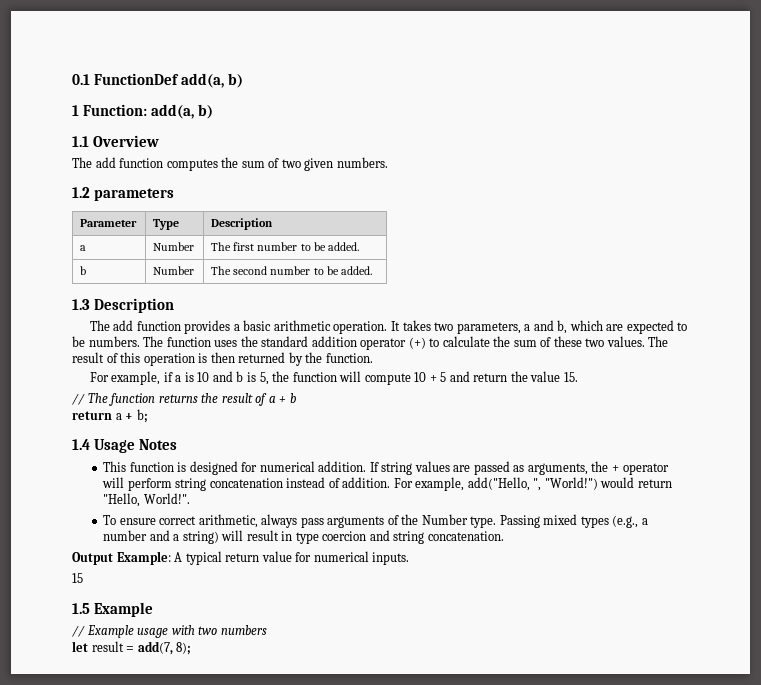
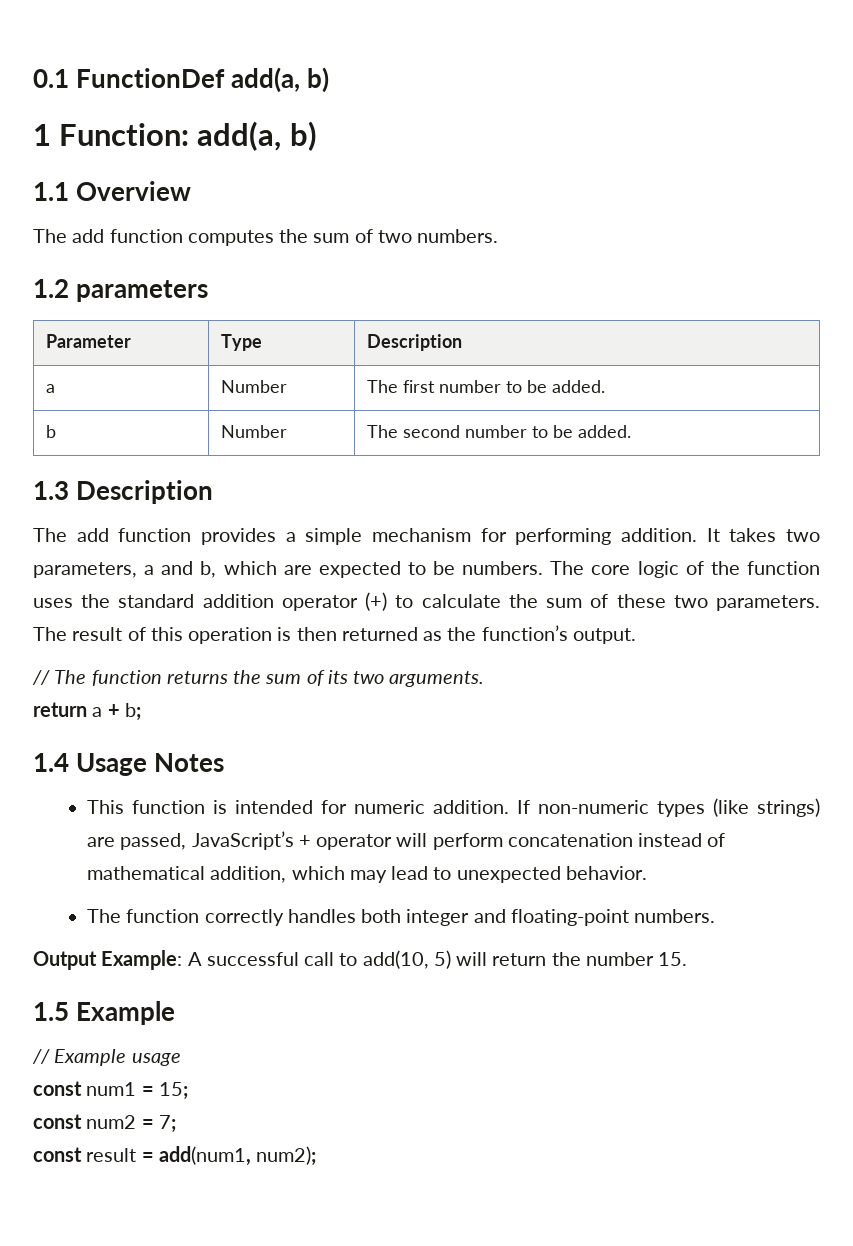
[304,158,334,171] given -> (412, 236) none
[243,320,388,334] basic arithmetic operation. -> [305,528,697,545] simple mechanism for performing addition.
(164, 341) none -> [591,561,740,578] core logic of the
[606,336,645,347] values. -> [716,595,821,611] parameters.
[288,352,373,366] [89,371,578,385] by the function. // For example, if a is 10 and b is 5, the function will compute 10 + 5 and return the value 15. -> [423,625,636,644] as the function’s output.
[221,393,296,406] result of a + b -> [265,670,485,687] sum of its two arguments.
[189,461,609,475] designed for numerical addition. If string values are passed as arguments, the -> [234,798,820,817] [86,831,294,850] intended for numeric addition. If non-numeric types (like strings) are passed, JavaScript’s
[175,478,207,491] string -> (503, 841) none
[342,477,672,491] [103,493,190,507] [103,514,648,528] [103,530,504,544] [72,551,410,565] [72,573,83,583] addition. For example, add("Hello, ", "World!") would return "Hello, World!". // To ensure correct arithmetic, always pass arguments of the Number type. Passing mixed types (e.g., a number and a string) will result in type coercion and string concatenation. // Output Example: A typical return value for numerical inputs. // 15 -> [86,866,647,883] [86,909,716,926] [33,950,688,970] mathematical addition, which may lead to unexpected behavior. // The function correctly handles both integer and floating-point numbers. // Output Example: A successful call to add(10, 5) will return the number 15.
[171,625,267,635] [72,641,192,655] with two numbers // let result = add(7, 8); -> [33,1081,188,1100] [33,1114,176,1133] [33,1146,317,1166] // const num1 = 15; // const num2 = 7; // const result = add(num1, num2);

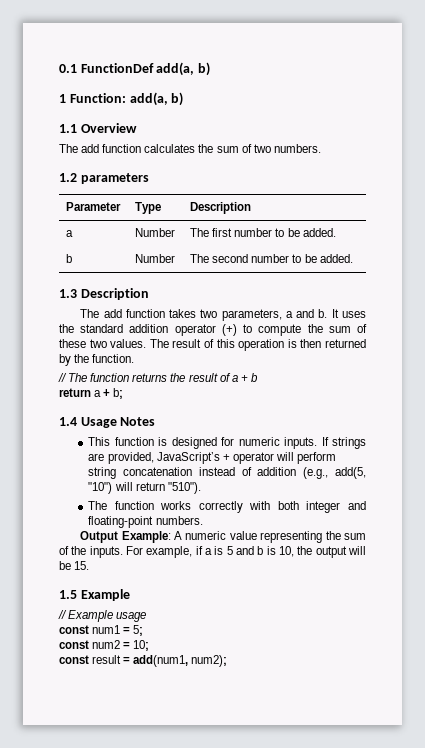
[187,230,274,246] computes -> [144,144,196,153] calculates
[200,528,720,545] provides a simple mechanism for performing addition. It -> (165, 313) none
[200,561,820,578] b, which are expected to be numbers. The core logic of the function -> [318,309,339,318] b. It
[421,594,501,608] calculate -> [258,324,302,336] compute
[716,595,821,611] parameters. -> [110,339,147,348] values.
[423,625,636,644] as the function’s output. -> [59,354,135,366] by the function.
[265,670,485,687] sum of its two arguments. -> [188,373,258,382] result of a + b
[234,800,313,814] intended -> [171,437,217,449] designed
[432,798,820,817] [86,833,187,850] addition. If non-numeric types (like strings) are passed, -> [284,437,366,449] [88,452,154,464] inputs. If strings are provided,
(503, 841) none -> [88,467,117,479] string
[86,866,647,883] [86,909,356,926] mathematical addition, which may lead to unexpected behavior. // The function correctly handles -> [257,467,366,479] [88,482,201,494] [88,501,271,513] addition (e.g., add(5, "10") will return "510"). // The function works correctly with
[206,950,654,969] successful call to add(10, 5) will return the number -> [185,531,366,543] [59,546,367,558] [59,561,71,570] numeric value representing the sum of the inputs. For example, if a is 5 and b is 10, the output will be
[158,1082,188,1100] 15; -> [133,625,144,636] 5;
[158,1115,176,1133] 7; -> [133,640,150,651] 10;

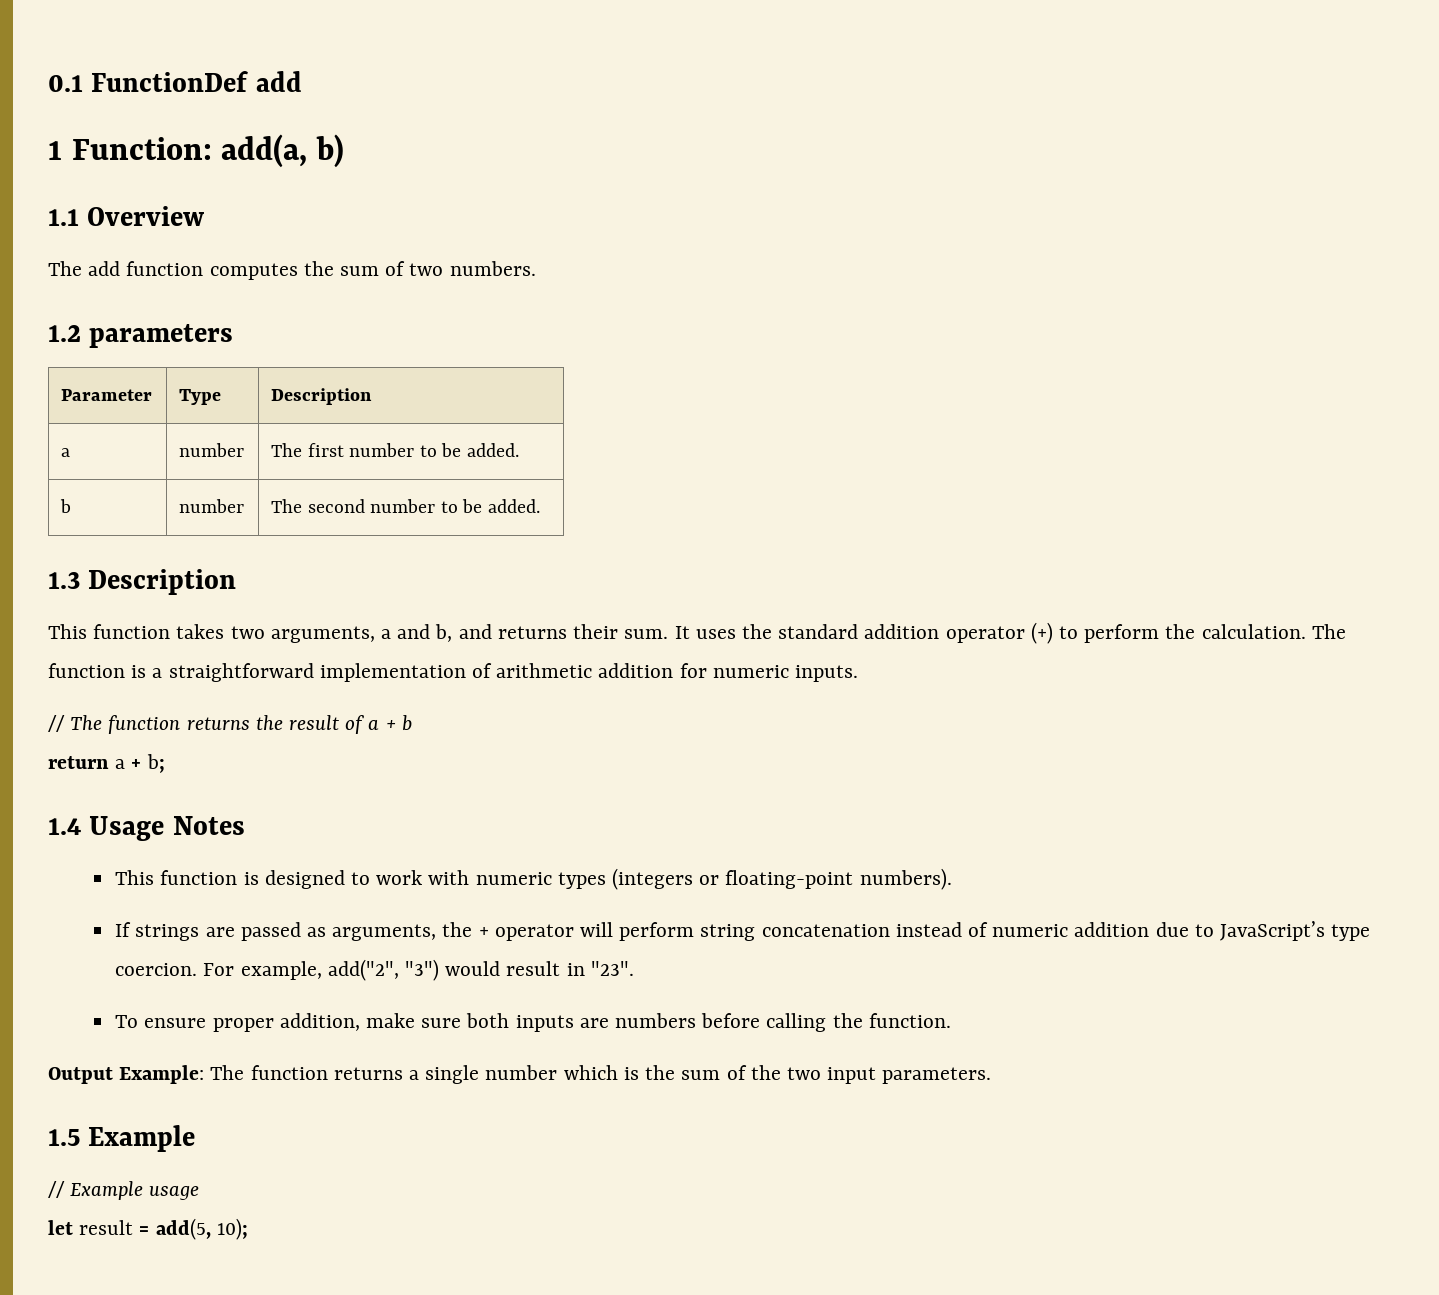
[156,62,210,76] add(a, b) -> [255,71,302,92] add
[144,144,196,153] calculates -> [209,263,298,280] computes
[135,228,176,237] Number -> [179,443,245,457] number
[135,254,176,263] Number -> [179,499,245,513] number
[80,309,122,318] The add -> [48,624,87,639] This
[221,309,282,321] parameters, -> [270,626,375,643] arguments,
[318,309,328,318] b. -> [435,624,669,642] b, and returns their sum.
[258,324,368,336] [59,339,366,351] [59,354,135,366] compute the sum of these two values. The result of this operation is then returned by the function. -> [1084,624,1346,643] [48,663,859,682] perform the calculation. The function is a straightforward implementation of arithmetic addition for numeric inputs.
[221,437,366,449] [88,452,220,464] for numeric inputs. If strings are provided, JavaScript’s -> [350,868,952,890] [115,922,473,941] to work with numeric types (integers or floating-point numbers). // If strings are passed as arguments, the
[257,467,366,479] [88,482,201,494] [88,501,367,513] [88,516,203,528] [80,531,366,543] [59,546,367,558] [59,561,90,570] addition (e.g., add(5, "10") will return "510"). // The function works correctly with both integer and floating-point numbers. // Output Example: A numeric value representing the sum of the inputs. For example, if a is 5 and b is 10, the output will be 15. -> [992,921,1371,941] [115,959,634,981] [115,1013,951,1032] [48,1065,992,1084] numeric addition due to JavaScript’s type coercion. For example, add("2", "3") would result in "23". // To ensure proper addition, make sure both inputs are numbers before calling the function. // Output Example: The function returns a single number which is the sum of the two input parameters.
[59,625,144,636] [59,640,150,651] [59,655,228,667] const num1 = 5; // const num2 = 10; // const result = add(num1, num2); -> [48,1218,248,1240] let result = add(5, 10);

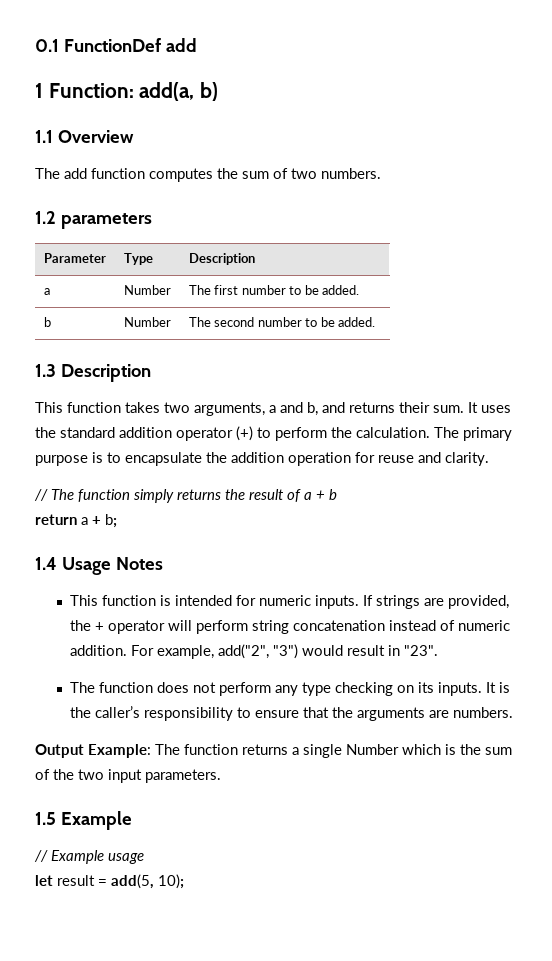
[179,443,245,457] number -> [123,285,171,295] Number
[179,499,245,513] number -> [123,317,171,327] Number
[48,663,859,682] [48,715,181,734] function is a straightforward implementation of arithmetic addition for numeric inputs. // // The function -> [463,427,512,441] [35,452,489,466] [34,489,174,503] primary purpose is to encapsulate the addition operation for reuse and clarity. // // The function simply
[264,868,952,890] [115,922,437,941] designed to work with numeric types (integers or floating-point numbers). // If strings are passed as arguments, -> [175,595,510,609] intended for numeric inputs. If strings are provided,
[1074,921,1371,941] [115,963,198,976] addition due to JavaScript’s type coercion. -> [70,645,128,656] addition.
[115,1013,951,1032] To ensure proper addition, make sure both inputs are numbers before calling the function. -> [70,682,511,696] [70,706,514,721] The function does not perform any type checking on its inputs. It is the caller’s responsibility to ensure that the arguments are numbers.
[485,1065,558,1080] number -> [346,744,399,755] Number

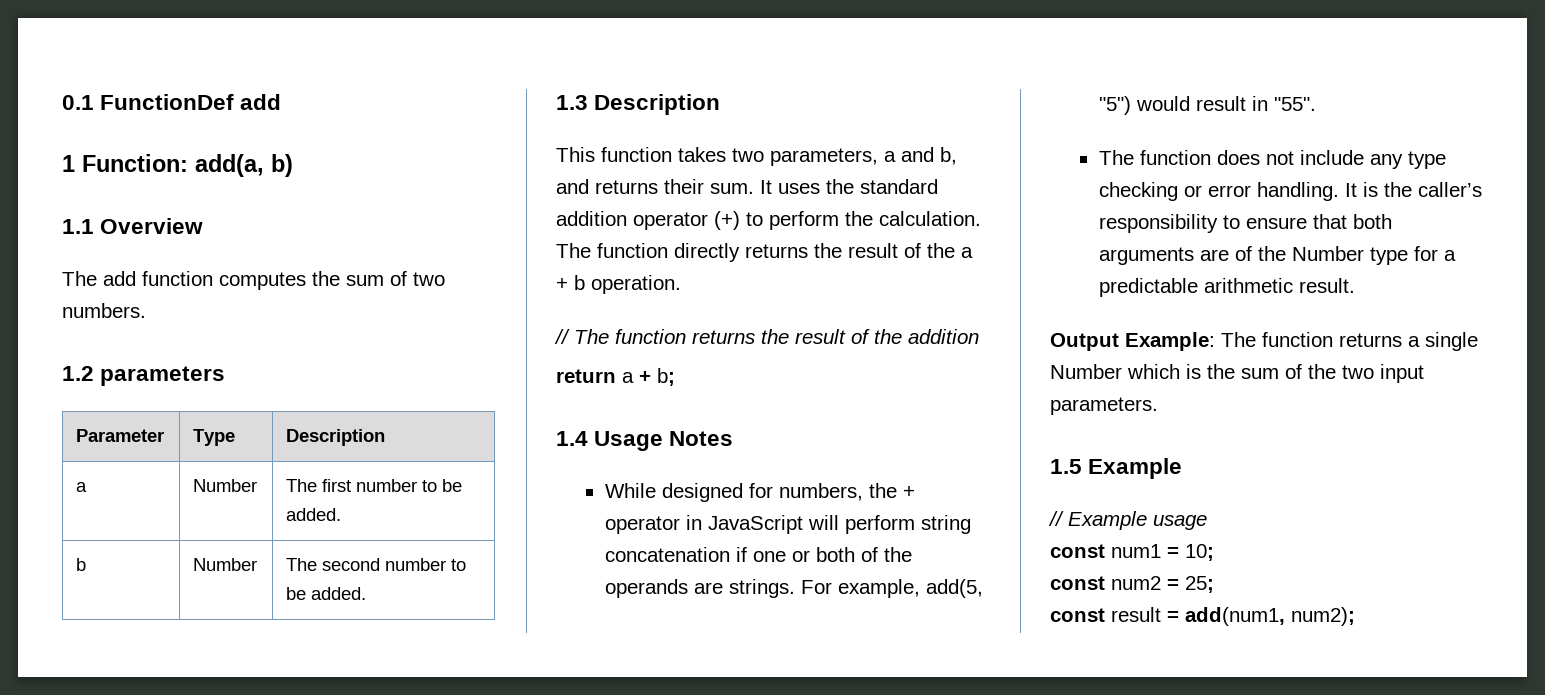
[194,402,265,416] arguments, -> [770,148,878,166] parameters,
[463,427,512,441] [35,452,489,466] [34,489,337,503] primary purpose is to encapsulate the addition operation for reuse and clarity. // // The function simply returns the result of a + b -> [597,243,973,262] [556,275,681,294] [554,329,979,344] function directly returns the result of the a + b operation. // // The function returns the result of the addition
[70,595,510,609] This function is intended for numeric inputs. If strings are provided, -> [604,483,863,502] While designed for numbers,
(166, 627) none -> [685,515,803,534] in JavaScript
[389,620,511,631] [70,644,299,659] instead of numeric addition. For example, add("2", "3") -> [735,547,912,562] [604,579,983,598] [1098,96,1131,115] if one or both of the operands are strings. For example, add(5, "5")
[404,645,439,656] "23". -> [1273,97,1316,111] "55".
[219,682,272,696] perform -> [1299,150,1364,165] include
[397,682,483,696] on its inputs. -> [1183,182,1339,201] or error handling.
[332,707,354,718] the -> [1352,214,1392,229] both
[453,707,514,718] numbers. -> [1234,246,1456,265] [1098,278,1355,297] of the Number type for a predictable arithmetic result.
[35,874,184,889] let result = add(5, 10); -> [1050,544,1214,561] [1050,576,1214,593] [1050,607,1355,626] const num1 = 10; // const num2 = 25; // const result = add(num1, num2);

